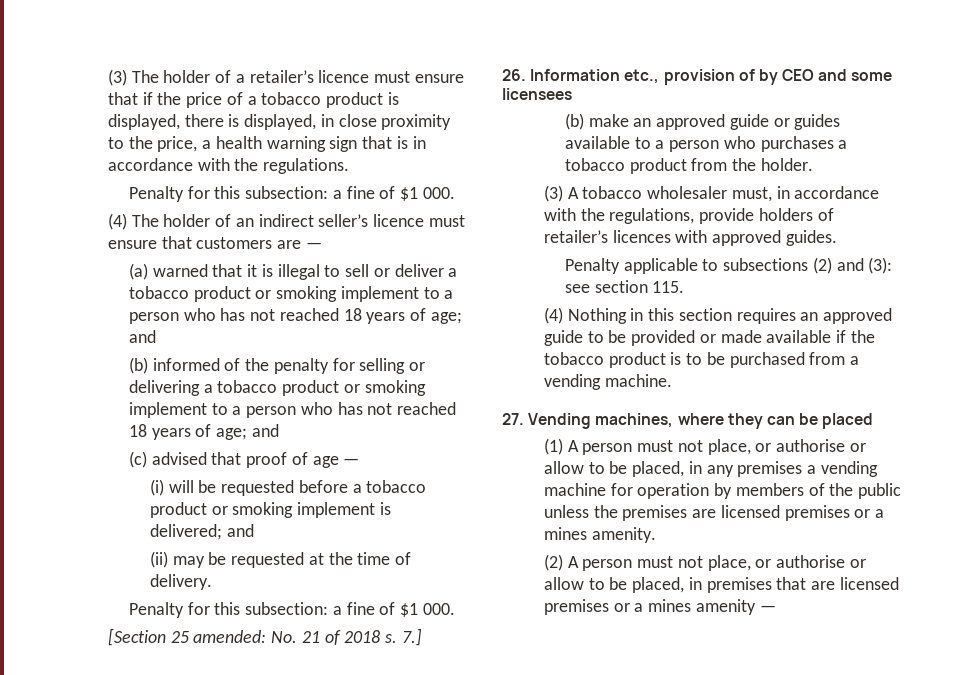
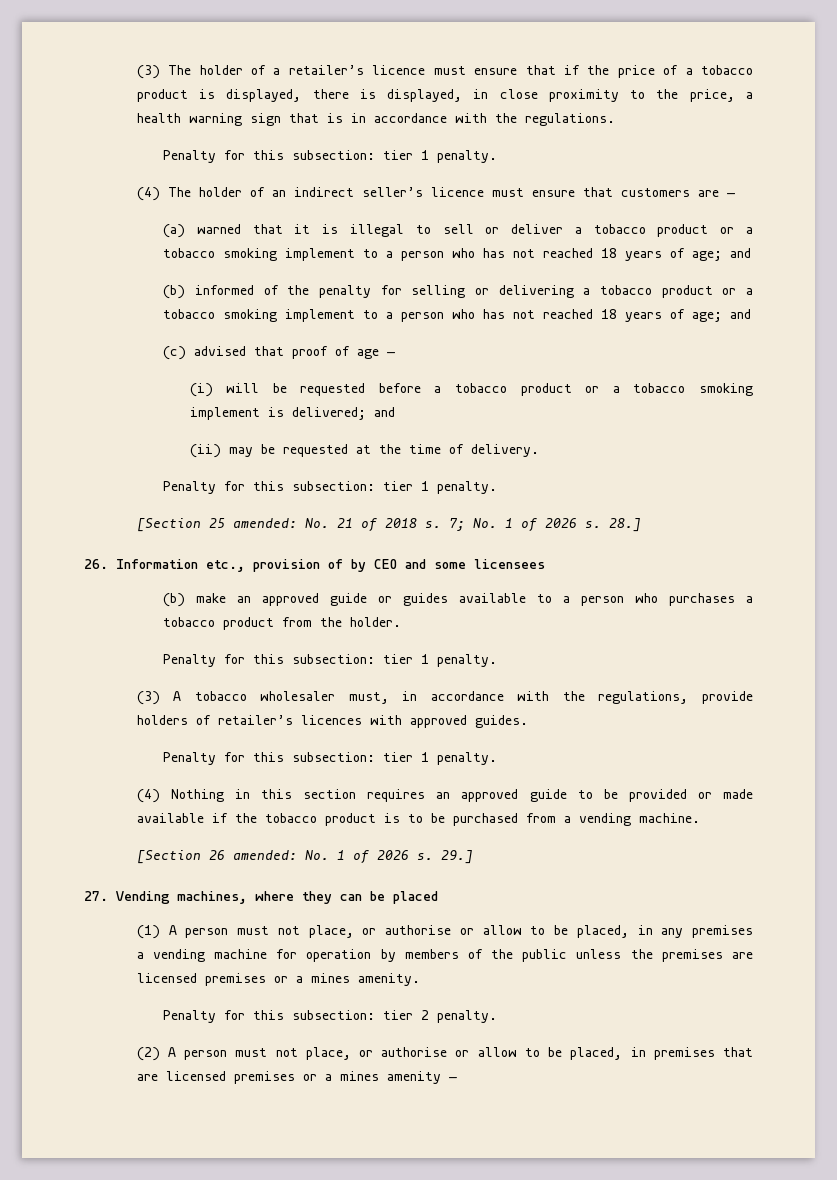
[332,186,455,201] a fine of $1 000. -> [383,150,498,163] tier 1 penalty.
(272, 294) none -> [745,227,753,234] [163,248,216,258] a tobacco
(360, 388) none -> [745,288,753,295] [163,309,216,319] a tobacco
(228, 510) none -> [612,383,686,393] a tobacco
[332,602,455,617] a fine of $1 000. -> [383,481,498,494] tier 1 penalty.
[401,628,422,646] 7.] -> [448,518,641,532] 7; No. 1 of 2026 s. 28.]
(813, 164) none -> [163,654,498,667] // Penalty for this subsection: tier 1 penalty.
[623,257,893,274] [565,280,685,293] applicable to subsections (2) and (3): see section 115. -> [224,752,498,765] for this subsection: tier 1 penalty.
(672, 380) none -> [136,850,473,864] // [Section 26 amended: No. 1 of 2026 s. 29.]
(656, 535) none -> [163,1010,498,1023] // Penalty for this subsection: tier 2 penalty.

